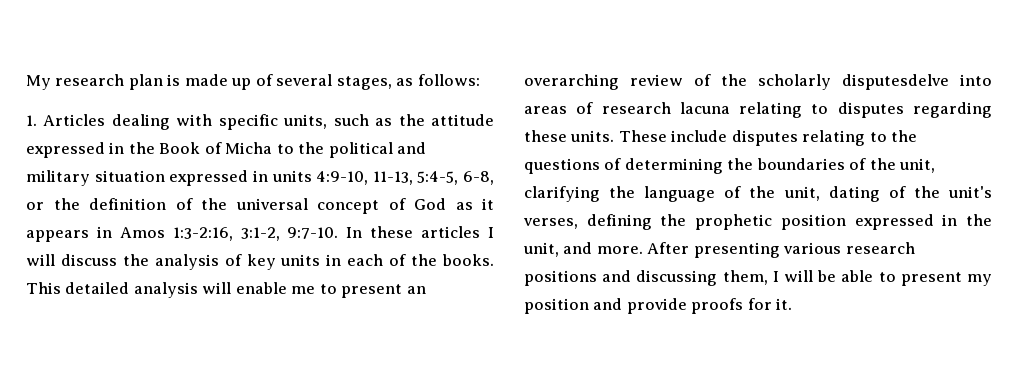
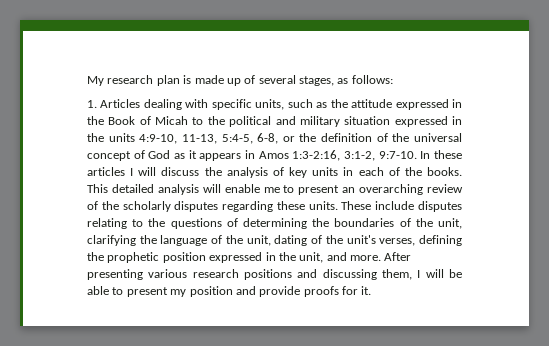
[225,142,273,154] Micha -> [155,116,189,125] Micah
(268, 176) none -> [87,133,104,142] the
[842,74,992,90] [524,102,829,118] disputesdelve into areas of research lacuna relating to -> (171, 206) none

